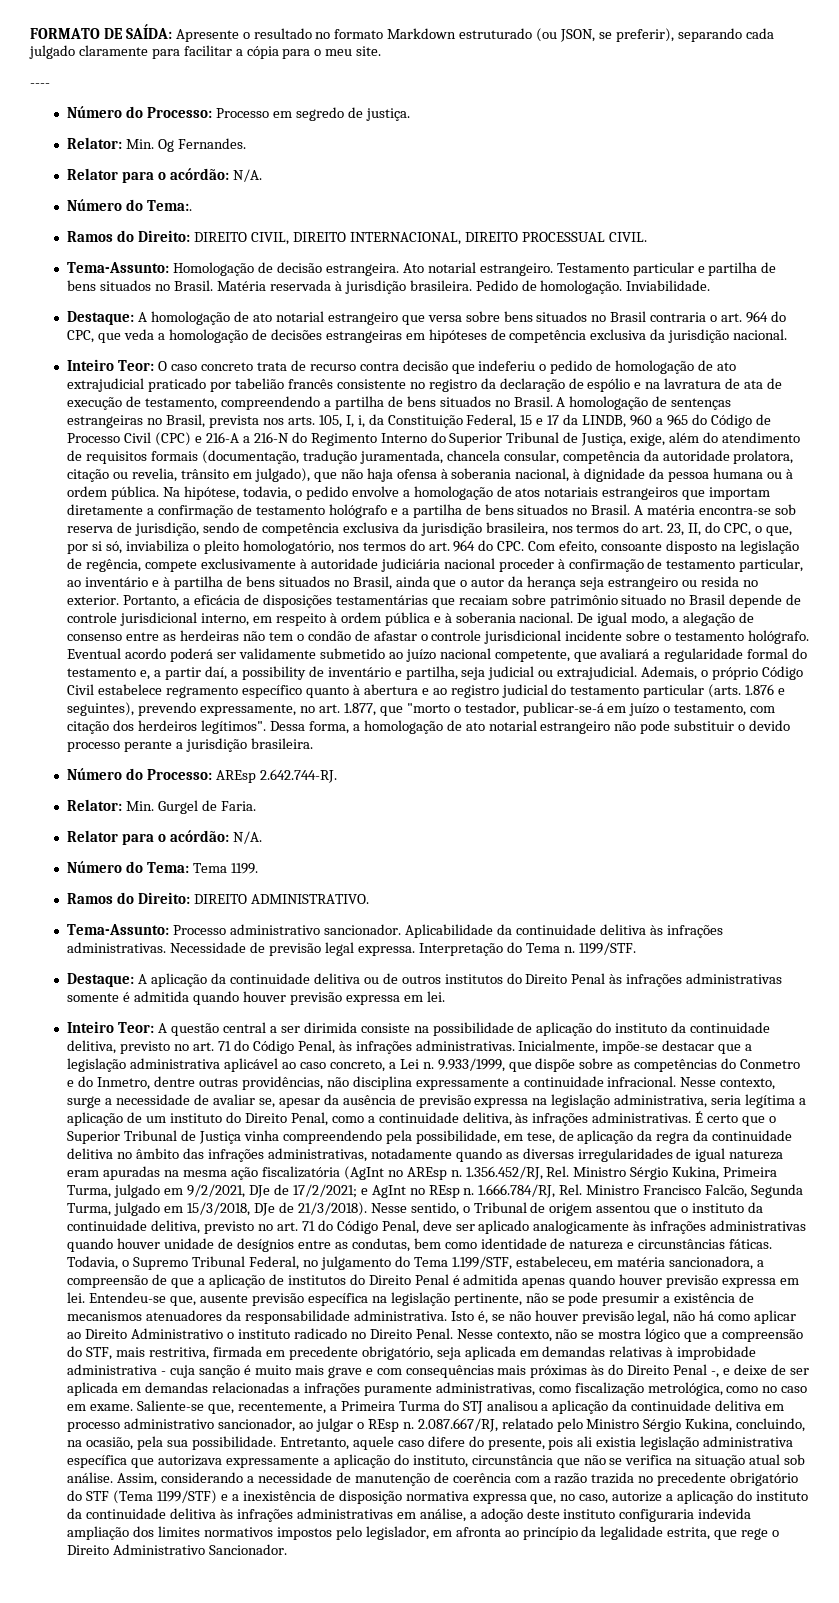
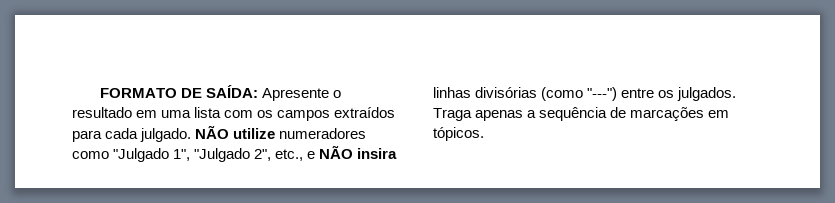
[315,28,774,42] [29,45,382,59] [30,83,50,87] [67,106,410,121] [67,137,247,152] [67,168,263,183] [67,199,193,211] [67,230,647,245] [67,262,777,276] [67,280,711,294] [67,311,786,325] [67,329,788,343] [67,359,736,374] [67,378,782,392] [67,396,732,410] [67,414,771,428] [67,432,800,446] [67,450,794,464] [67,468,793,482] [67,486,771,500] [67,504,796,518] [67,522,792,536] [67,540,799,554] [67,558,804,572] [67,576,758,590] [67,594,802,608] [67,612,754,626] [67,630,809,644] [67,648,808,662] [67,666,803,680] [67,684,786,698] [67,702,776,716] [67,720,791,734] [67,738,314,752] [67,768,338,783] [67,799,257,814] [67,830,263,845] [67,861,259,874] [67,892,370,904] [67,924,723,938] [67,942,636,956] [67,973,783,987] [67,991,445,1005] [67,1021,771,1036] [67,1040,753,1054] [67,1058,801,1072] [67,1076,776,1090] [67,1094,806,1108] [67,1111,776,1126] [67,1130,793,1144] [67,1148,784,1162] [67,1166,778,1180] [67,1184,803,1198] [67,1202,763,1216] [67,1220,807,1234] [67,1238,773,1252] [67,1256,765,1270] [67,1274,799,1288] [67,1292,755,1306] [67,1310,797,1324] [67,1328,803,1342] [67,1346,757,1360] [67,1364,809,1378] [67,1382,808,1396] [67,1400,785,1414] [67,1418,806,1432] [67,1436,794,1450] [67,1454,806,1468] [67,1472,799,1486] [67,1490,808,1504] [67,1508,752,1522] [67,1526,780,1540] [67,1544,288,1555] no formato Markdown estruturado (ou JSON, se preferir), separando cada julgado claramente para facilitar a cópia para o meu site. // ---- // Número do Processo: Processo em segredo de justiça. // Relator: Min. Og Fernandes. // Relator para o acórdão: N/A. // Número do Tema:. // Ramos do Direito: DIREITO CIVIL, DIREITO INTERNACIONAL, DIREITO PROCESSUAL CIVIL. // Tema-Assunto: Homologação de decisão estrangeira. Ato notarial estrangeiro. Testamento particular e partilha de bens situados no Brasil. Matéria reservada à jurisdição brasileira. Pedido de homologação. Inviabilidade. // Destaque: A homologação de ato notarial estrangeiro que versa sobre bens situados no Brasil contraria o art. 964 do CPC, que veda a homologação de decisões estrangeiras em hipóteses de competência exclusiva da jurisdição nacional. // Inteiro Teor: O caso concreto trata de recurso contra decisão que indeferiu o pedido de homologação de ato extrajudicial praticado por tabelião francês consistente no registro da declaração de espólio e na lavratura de ata de execução de testamento, compreendendo a partilha de bens situados no Brasil. A homologação de sentenças estrangeiras no Brasil, prevista nos arts. 105, I, i, da Constituição Federal, 15 e 17 da LINDB, 960 a 965 do Código de Processo Civil (CPC) e 216-A a 216-N do Regimento Interno do Superior Tribunal de Justiça, exige, além do atendimento de requisitos formais (documentação, tradução juramentada, chancela consular, competência da autoridade prolatora, citação ou revelia, trânsito em julgado), que não haja ofensa à soberania nacional, à dignidade da pessoa humana ou à ordem pública. Na hipótese, todavia, o pedido envolve a homologação de atos notariais estrangeiros que importam diretamente a confirmação de testamento hológrafo e a partilha de bens situados no Brasil. A matéria encontra-se sob reserva de jurisdição, sendo de competência exclusiva da jurisdição brasileira, nos termos do art. 23, II, do CPC, o que, por si só, inviabiliza o pleito homologatório, nos termos do art. 964 do CPC. Com efeito, consoante disposto na legislação de regência, compete exclusivamente à autoridade judiciária nacional proceder à confirmação de testamento particular, ao inventário e à partilha de bens situados no Brasil, ainda que o autor da herança seja estrangeiro ou resida no exterior. Portanto, a eficácia de disposições testamentárias que recaiam sobre patrimônio situado no Brasil depende de controle jurisdicional interno, em respeito à ordem pública e à soberania nacional. De igual modo, a alegação de consenso entre as herdeiras não tem o condão de afastar o controle jurisdicional incidente sobre o testamento hológrafo. Eventual acordo poderá ser validamente submetido ao juízo nacional competente, que avaliará a regularidade formal do testamento e, a partir daí, a possibility de inventário e partilha, seja judicial ou extrajudicial. Ademais, o próprio Código Civil estabelece regramento específico quanto à abertura e ao registro judicial do testamento particular (arts. 1.876 e seguintes), prevendo expressamente, no art. 1.877, que "morto o testador, publicar-se-á em juízo o testamento, com citação dos herdeiros legítimos". Dessa forma, a homologação de ato notarial estrangeiro não pode substituir o devido processo perante a jurisdição brasileira. // Número do Processo: AREsp 2.642.744-RJ. // Relator: Min. Gurgel de Faria. // Relator para o acórdão: N/A. // Número do Tema: Tema 1199. // Ramos do Direito: DIREITO ADMINISTRATIVO. // Tema-Assunto: Processo administrativo sancionador. Aplicabilidade da continuidade delitiva às infrações administrativas. Necessidade de previsão legal expressa. Interpretação do Tema n. 1199/STF. // Destaque: A aplicação da continuidade delitiva ou de outros institutos do Direito Penal às infrações administrativas somente é admitida quando houver previsão expressa em lei. // Inteiro Teor: A questão central a ser dirimida consiste na possibilidade de aplicação do instituto da continuidade delitiva, previsto no art. 71 do Código Penal, às infrações administrativas. Inicialmente, impõe-se destacar que a legislação administrativa aplicável ao caso concreto, a Lei n. 9.933/1999, que dispõe sobre as competências do Conmetro e do Inmetro, dentre outras providências, não disciplina expressamente a continuidade infracional. Nesse contexto, surge a necessidade de avaliar se, apesar da ausência de previsão expressa na legislação administrativa, seria legítima a aplicação de um instituto do Direito Penal, como a continuidade delitiva, às infrações administrativas. É certo que o Superior Tribunal de Justiça vinha compreendendo pela possibilidade, em tese, de aplicação da regra da continuidade delitiva no âmbito das infrações administrativas, notadamente quando as diversas irregularidades de igual natureza eram apuradas na mesma ação fiscalizatória (AgInt no AREsp n. 1.356.452/RJ, Rel. Ministro Sérgio Kukina, Primeira Turma, julgado em 9/2/2021, DJe de 17/2/2021; e AgInt no REsp n. 1.666.784/RJ, Rel. Ministro Francisco Falcão, Segunda Turma, julgado em 15/3/2018, DJe de 21/3/2018). Nesse sentido, o Tribunal de origem assentou que o instituto da continuidade delitiva, previsto no art. 71 do Código Penal, deve ser aplicado analogicamente às infrações administrativas quando houver unidade de desígnios entre as condutas, bem como identidade de natureza e circunstâncias fáticas. Todavia, o Supremo Tribunal Federal, no julgamento do Tema 1.199/STF, estabeleceu, em matéria sancionadora, a compreensão de que a aplicação de institutos do Direito Penal é admitida apenas quando houver previsão expressa em lei. Entendeu-se que, ausente previsão específica na legislação pertinente, não se pode presumir a existência de mecanismos atenuadores da responsabilidade administrativa. Isto é, se não houver previsão legal, não há como aplicar ao Direito Administrativo o instituto radicado no Direito Penal. Nesse contexto, não se mostra lógico que a compreensão do STF, mais restritiva, firmada em precedente obrigatório, seja aplicada em demandas relativas à improbidade administrativa - cuja sanção é muito mais grave e com consequências mais próximas às do Direito Penal -, e deixe de ser aplicada em demandas relacionadas a infrações puramente administrativas, como fiscalização metrológica, como no caso em exame. Saliente-se que, recentemente, a Primeira Turma do STJ analisou a aplicação da continuidade delitiva em processo administrativo sancionador, ao julgar o REsp n. 2.087.667/RJ, relatado pelo Ministro Sérgio Kukina, concluindo, na ocasião, pela sua possibilidade. Entretanto, aquele caso difere do presente, pois ali existia legislação administrativa específica que autorizava expressamente a aplicação do instituto, circunstância que não se verifica na situação atual sob análise. Assim, considerando a necessidade de manutenção de coerência com a razão trazida no precedente obrigatório do STF (Tema 1199/STF) e a inexistência de disposição normativa expressa que, no caso, autorize a aplicação do instituto da continuidade delitiva às infrações administrativas em análise, a adoção deste instituto configuraria indevida ampliação dos limites normativos impostos pelo legislador, em afronta ao princípio da legalidade estrita, que rege o Direito Administrativo Sancionador. -> [136,107,396,121] [72,125,367,142] [72,145,398,162] [433,87,737,101] [433,107,730,121] [433,127,484,141] em uma lista com os campos extraídos para cada julgado. NÃO utilize numeradores como "Julgado 1", "Julgado 2", etc., e NÃO insira linhas divisórias (como "---") entre os julgados. Traga apenas a sequência de marcações em tópicos.

